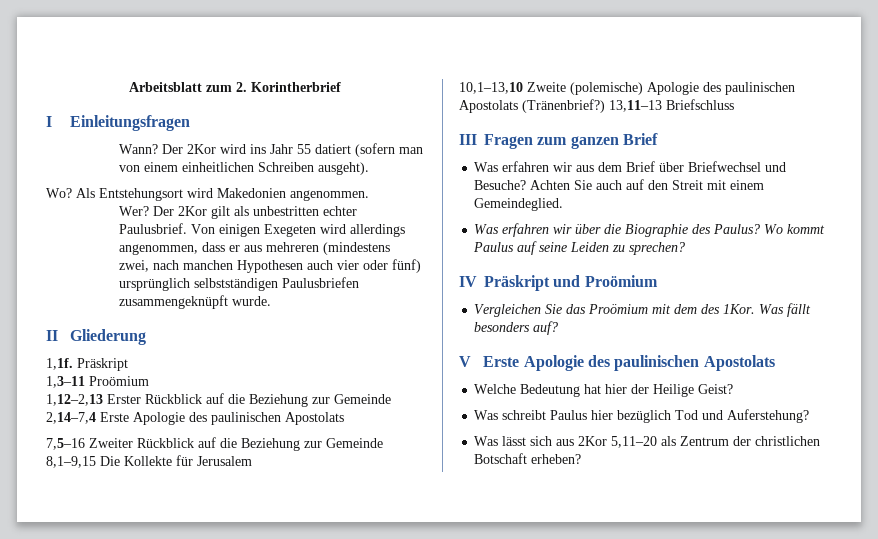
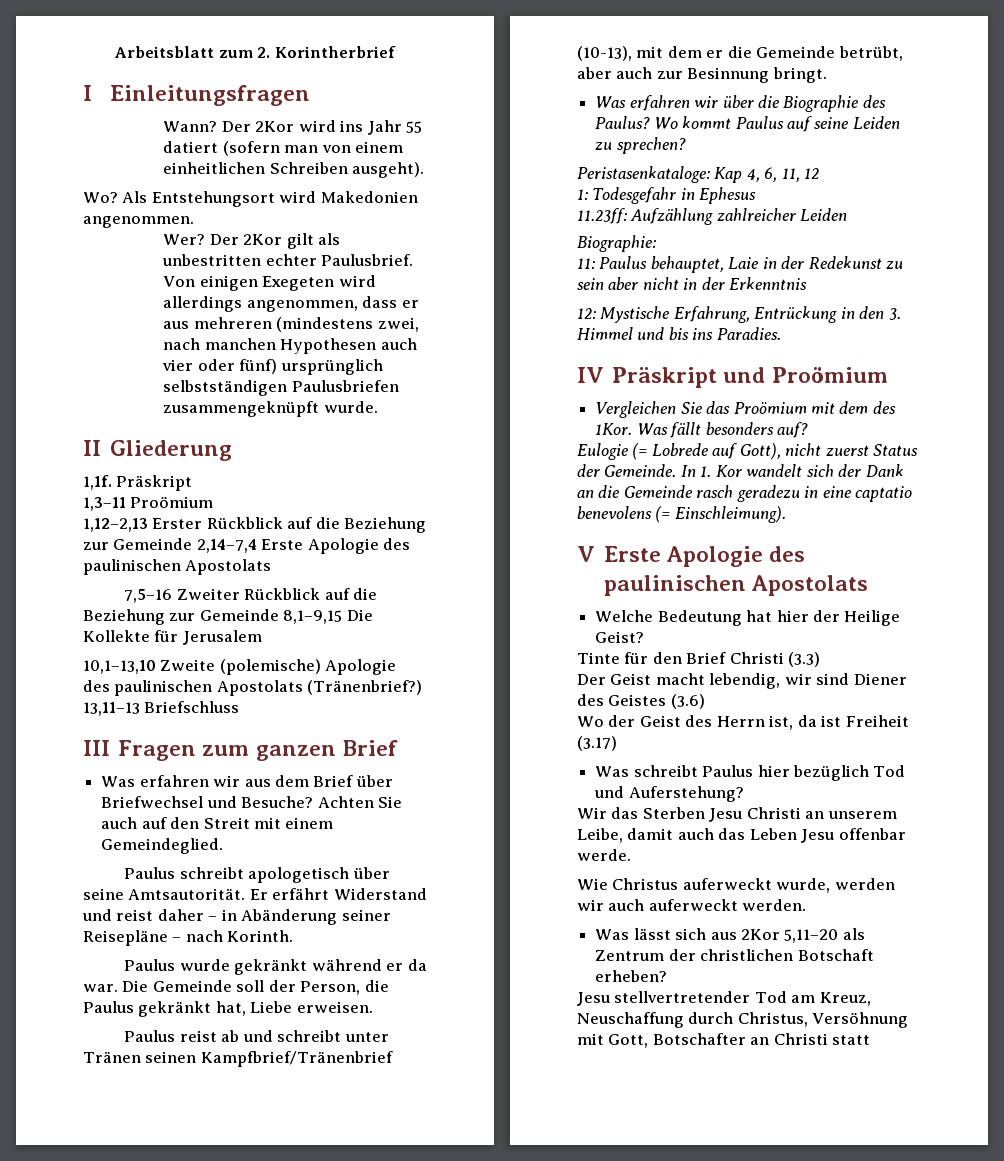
(564, 204) none -> [124,867,390,883] [83,888,427,900] [82,909,391,925] [83,930,294,946] [124,959,427,975] [83,980,389,995] [83,1001,373,1017] [124,1030,389,1042] [83,1051,393,1067] [577,46,903,61] [577,67,827,83] // Paulus schreibt apologetisch über seine Amtsautorität. Er erfährt Widerstand und reist daher – in Abänderung seiner Reisepläne – nach Korinth. // Paulus wurde gekränkt während er da war. Die Gemeinde soll der Person, die Paulus gekränkt hat, Liebe erweisen. // Paulus reist ab und schreibt unter Tränen seinen Kampfbrief/Tränenbrief (10-13), mit dem er die Gemeinde betrübt, aber auch zur Besinnung bringt.
(686, 248) none -> [577,166,820,183] [577,187,757,204] [577,208,848,225] [577,235,656,252] [577,256,904,273] [577,277,808,290] [577,306,901,323] [577,327,781,340] // Peristasenkataloge: Kap 4, 6, 11, 12 // 1: Todesgefahr in Ephesus // 11.23ff: Aufzählung zahlreicher Leiden // Biographie: // 11: Paulus behauptet, Laie in der Redekunst zu sein aber nicht in der Erkenntnis // 12: Mystische Erfahrung, Entrückung in den 3. Himmel und bis ins Paradies.
(559, 328) none -> [577,443,919,460] [577,464,904,477] [577,485,913,502] [577,506,786,523] // Eulogie (= Lobrede auf Gott), nicht zuerst Status der Gemeinde. In 1. Kor wandelt sich der Dank an die Gemeinde rasch geradezu in eine captatio benevolens (= Einschleimung).
(734, 389) none -> [577,652,821,667] [577,673,907,689] [577,694,705,709] [577,715,909,730] [577,736,617,751] // Tinte für den Brief Christi (3.3) // Der Geist macht lebendig, wir sind Diener des Geistes (3.6) // Wo der Geist des Herrn ist, da ist Freiheit (3.17)
(810, 416) none -> [577,807,897,822] [577,828,906,843] [577,849,631,861] [577,878,895,893] [577,899,807,911] // Wir das Sterben Jesu Christi an unserem Leibe, damit auch das Leben Jesu offenbar werde. // Wie Christus auferweckt wurde, werden wir auch auferweckt werden.
(582, 459) none -> [577,991,871,1006] [577,1012,909,1028] [577,1033,871,1048] // Jesu stellvertretender Tod am Kreuz, Neuschaffung durch Christus, Versöhnung mit Gott, Botschafter an Christi statt

